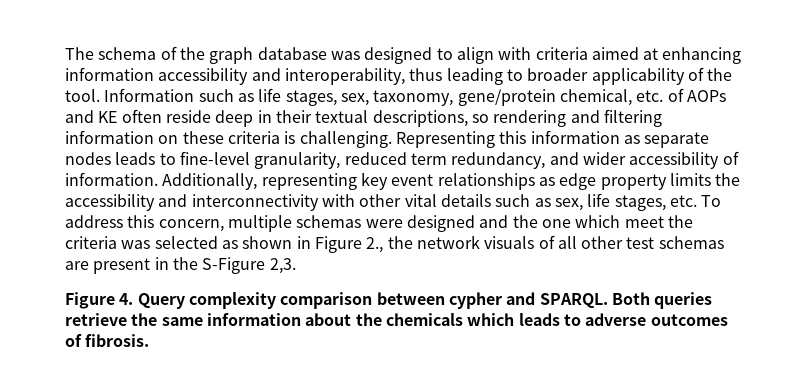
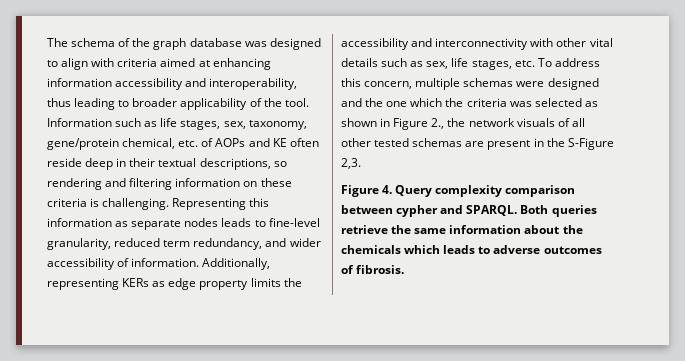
[360,172,535,190] key event relationships -> [122,278,150,287] KERs
[624,216,664,228] meet -> (443, 102) none
[626,237,655,249] test -> [374,138,410,147] tested

